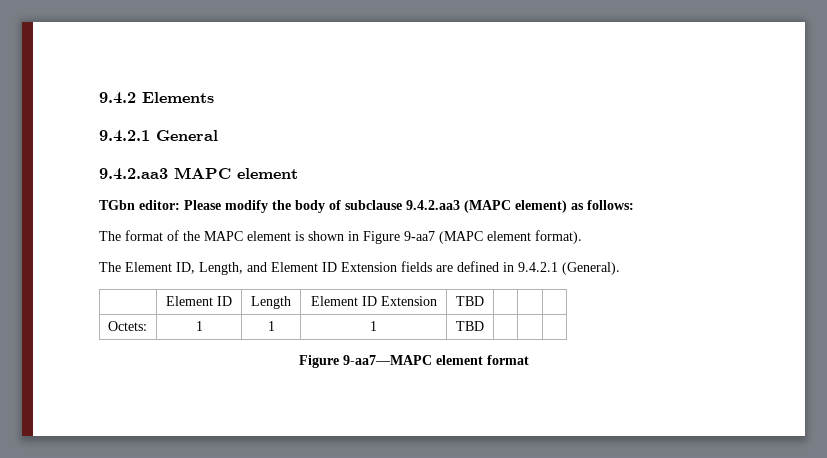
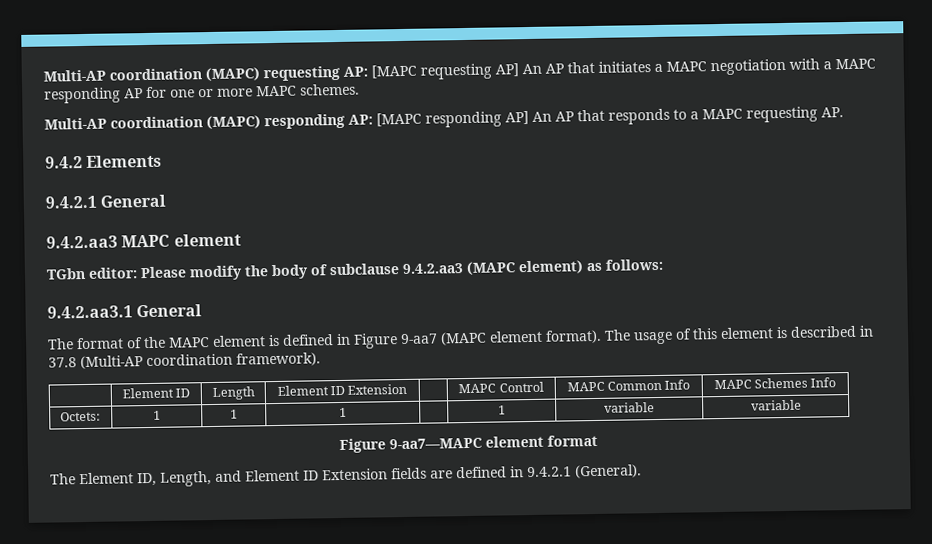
(99, 98) none -> [43,58,876,82] [44,83,360,104] [44,106,844,130] Multi-AP coordination (MAPC) requesting AP: [MAPC requesting AP] An AP that initiates a MAPC negotiation with a MAPC responding AP for one or more MAPC schemes. // Multi-AP coordination (MAPC) responding AP: [MAPC responding AP] An AP that responds to a MAPC requesting AP. //
(634, 205) none -> [47,304,203,319] // 9.4.2.aa3.1 General
[308,231,344,241] shown -> [282,334,334,346] defined
(582, 237) none -> [604,325,874,345] [48,352,321,370] [121,387,191,399] [211,386,255,401] [276,383,408,396] [458,381,544,394] [566,379,691,392] [713,377,837,390] [59,411,101,422] [153,410,161,420] [230,409,238,419] [339,407,347,418] [498,405,506,415] [604,402,655,413] [750,399,802,411] [339,434,598,454] The usage of this element is described in 37.8 (Multi-AP coordination framework). // | Element ID | Length | Element ID Extension | | MAPC Control | MAPC Common Info | MAPC Schemes Info // Octets: | 1 | 1 | 1 | | 1 | variable | variable // Figure 9-aa7—MAPC element format
[166,296,232,306] [251,296,291,309] [310,296,437,306] [456,296,484,306] [107,321,147,331] [195,321,203,331] [267,321,275,331] [370,321,377,331] [456,321,484,331] [298,355,529,368] // | Element ID | Length | Element ID Extension | TBD | | | // Octets: | 1 | 1 | 1 | TBD | | | // Figure 9-aa7—MAPC element format -> (642, 471) none

